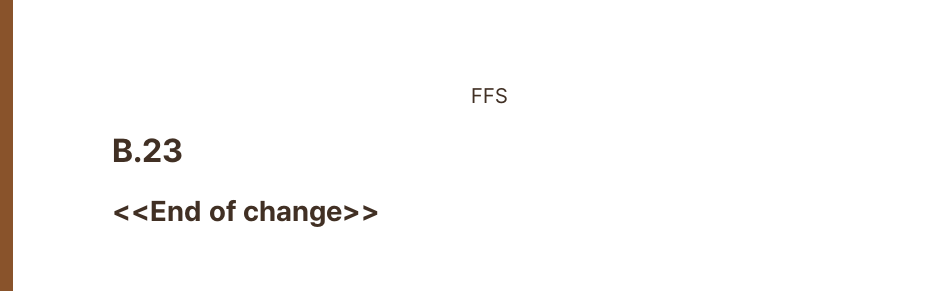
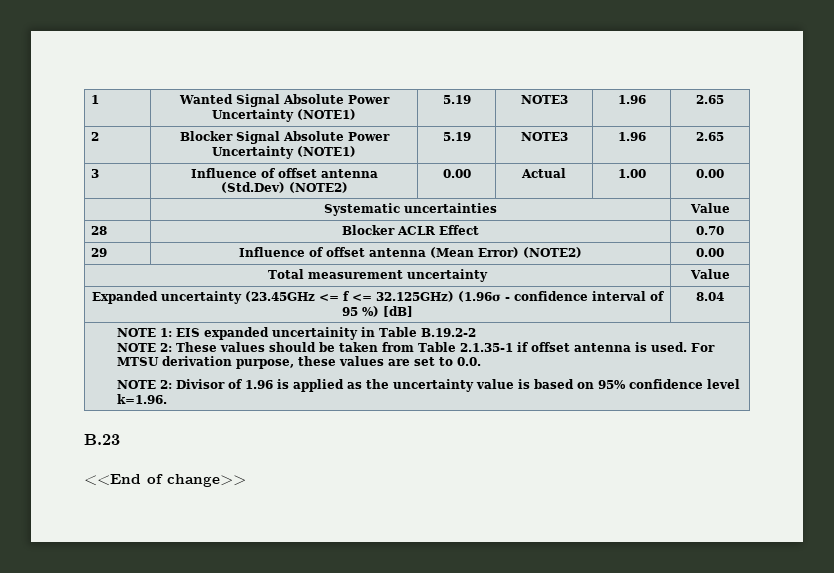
[470,87,508,104] FFS -> [91,95,100,104] [178,94,390,107] [212,109,356,122] [442,95,471,104] [520,95,568,104] [617,95,646,104] [696,95,724,104] [91,132,100,141] [179,131,390,144] [212,146,356,159] [442,132,471,141] [520,132,568,141] [617,132,646,141] [696,132,724,141] [91,169,100,178] [190,168,378,178] [220,182,348,193] [442,169,471,178] [521,168,566,178] [617,169,646,178] [696,169,724,178] [324,203,498,216] [689,203,730,213] [91,226,108,235] [342,225,480,235] [696,226,724,235] [91,248,108,257] [239,247,582,258] [696,248,724,257] [268,269,488,282] [689,269,730,279] [91,291,664,304] [342,306,413,317] [696,292,724,301] [116,327,476,340] [116,342,715,352] [116,356,481,369] [116,379,740,392] [116,394,167,404] 1 | Wanted Signal Absolute Power Uncertainty (NOTE1) | 5.19 | NOTE3 | 1.96 | 2.65 // 2 | Blocker Signal Absolute Power Uncertainty (NOTE1) | 5.19 | NOTE3 | 1.96 | 2.65 // 3 | Influence of offset antenna (Std.Dev) (NOTE2) | 0.00 | Actual | 1.00 | 0.00 // | Systematic uncertainties | Value // 28 | Blocker ACLR Effect | 0.70 // 29 | Influence of offset antenna (Mean Error) (NOTE2) | 0.00 // Total measurement uncertainty | Value // Expanded uncertainty (23.45GHz <= f <= 32.125GHz) (1.96σ - confidence interval of 95 %) [dB] | 8.04 // NOTE 1: EIS expanded uncertainity in Table B.19.2-2 // NOTE 2: These values should be taken from Table 2.1.35-1 if offset antenna is used. For MTSU derivation purpose, these values are set to 0.0. // NOTE 2: Divisor of 1.96 is applied as the uncertainty value is based on 95% confidence level k=1.96.

